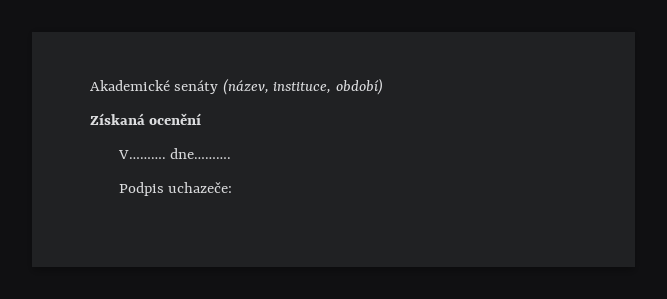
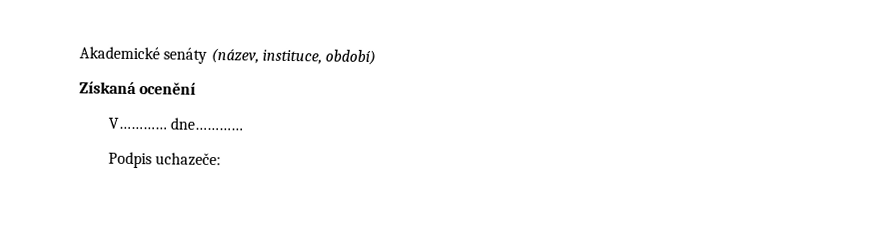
[117,148,231,159] V………. dne………. -> [107,117,243,131] V………… dne…………

